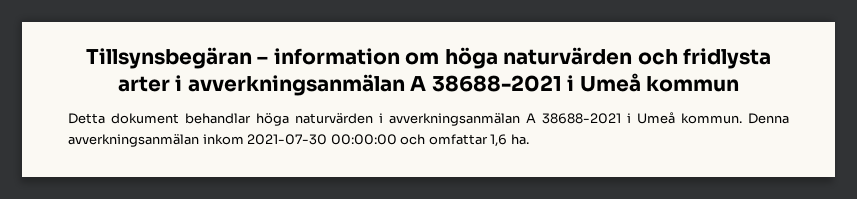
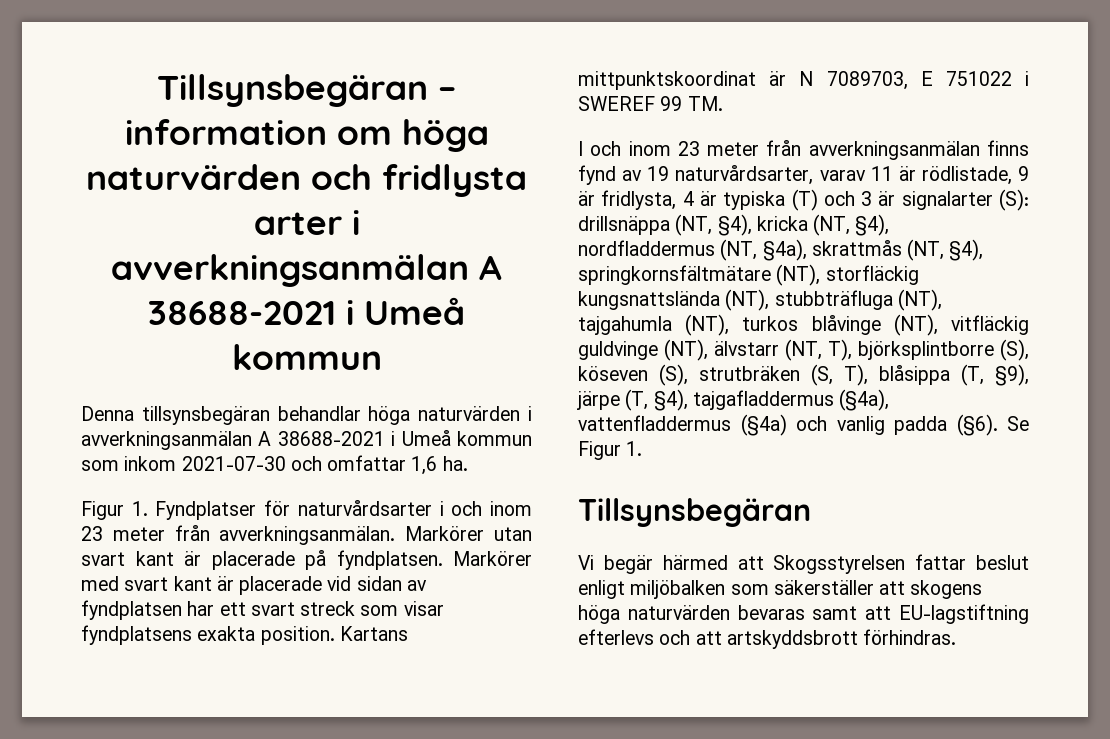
[68,113,179,124] Detta dokument -> [81,406,270,425] Denna tillsynsbegäran
[681,113,789,124] [68,134,199,147] kommun. Denna avverkningsanmälan -> [456,431,532,446] [81,460,119,471] kommun som
[330,134,397,145] 00:00:00 -> (286, 463) none
(529, 139) none -> [81,500,532,520] [81,525,532,545] [81,550,532,570] [81,576,427,595] [81,600,444,620] [81,625,408,645] [578,71,1029,90] [578,96,723,111] [578,140,1029,160] [578,165,1029,185] [578,189,1029,211] [578,214,890,236] [578,239,984,261] [578,264,919,286] [578,289,942,311] [578,314,1029,336] [578,339,1029,361] [578,364,1029,386] [577,389,890,411] [578,414,1029,436] [578,441,643,460] [578,498,811,527] [578,554,1029,574] [578,580,983,599] [578,604,1029,624] [578,629,957,649] // Figur 1. Fyndplatser för naturvårdsarter i och inom 23 meter från avverkningsanmälan. Markörer utan svart kant är placerade på fyndplatsen. Markörer med svart kant är placerade vid sidan av fyndplatsen har ett svart streck som visar fyndplatsens exakta position. Kartans mittpunktskoordinat är N 7089703, E 751022 i SWEREF 99 TM. // I och inom 23 meter från avverkningsanmälan finns fynd av 19 naturvårdsarter, varav 11 är rödlistade, 9 är fridlysta, 4 är typiska (T) och 3 är signalarter (S): drillsnäppa (NT, §4), kricka (NT, §4), nordfladdermus (NT, §4a), skrattmås (NT, §4), springkornsfältmätare (NT), storfläckig kungsnattslända (NT), stubbträfluga (NT), tajgahumla (NT), turkos blåvinge (NT), vitfläckig guldvinge (NT), älvstarr (NT, T), björksplintborre (S), köseven (S), strutbräken (S, T), blåsippa (T, §9), järpe (T, §4), tajgafladdermus (§4a), vattenfladdermus (§4a) och vanlig padda (§6). Se Figur 1. // Tillsynsbegäran // Vi begär härmed att Skogsstyrelsen fattar beslut enligt miljöbalken som säkerställer att skogens höga naturvärden bevaras samt att EU-lagstiftning efterlevs och att artskyddsbrott förhindras.

